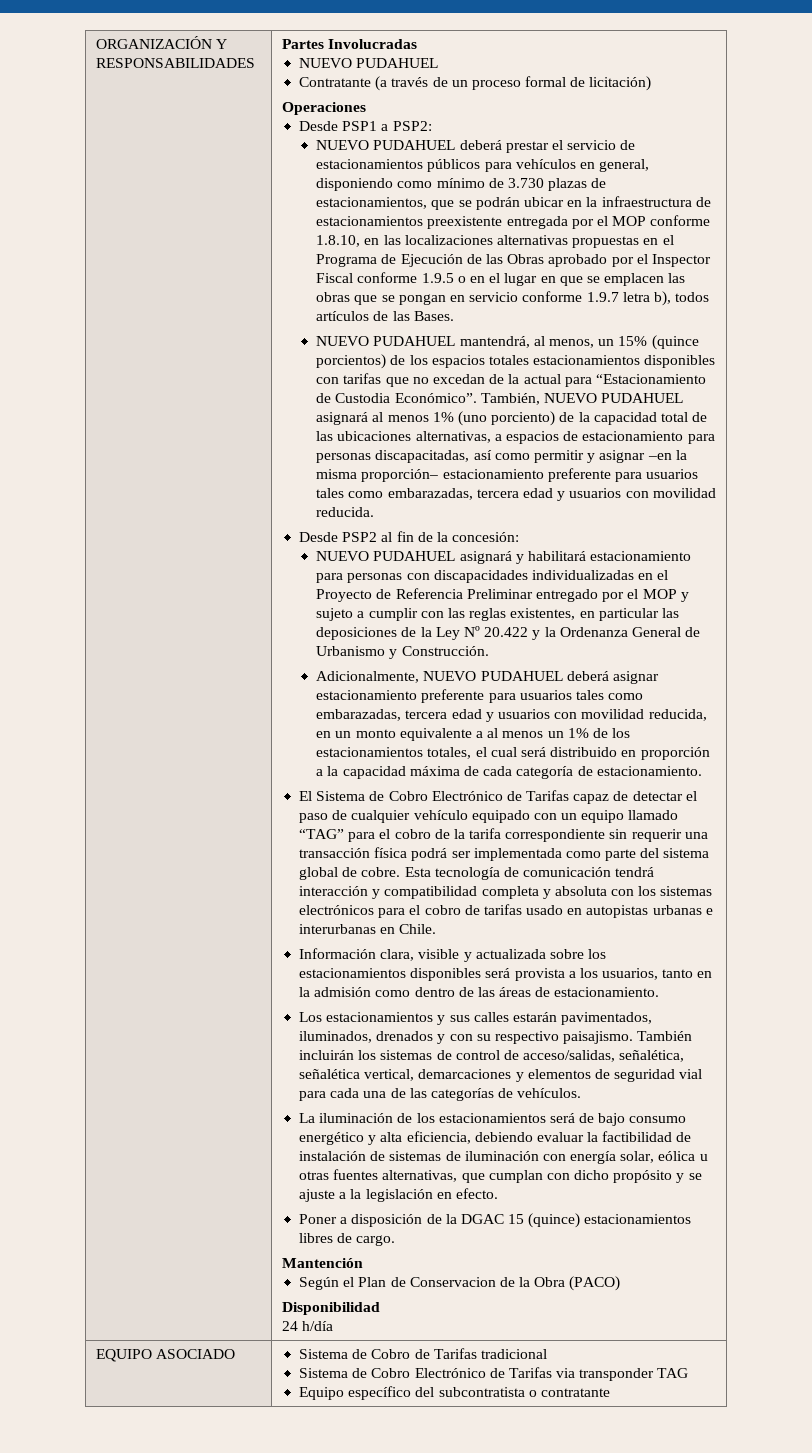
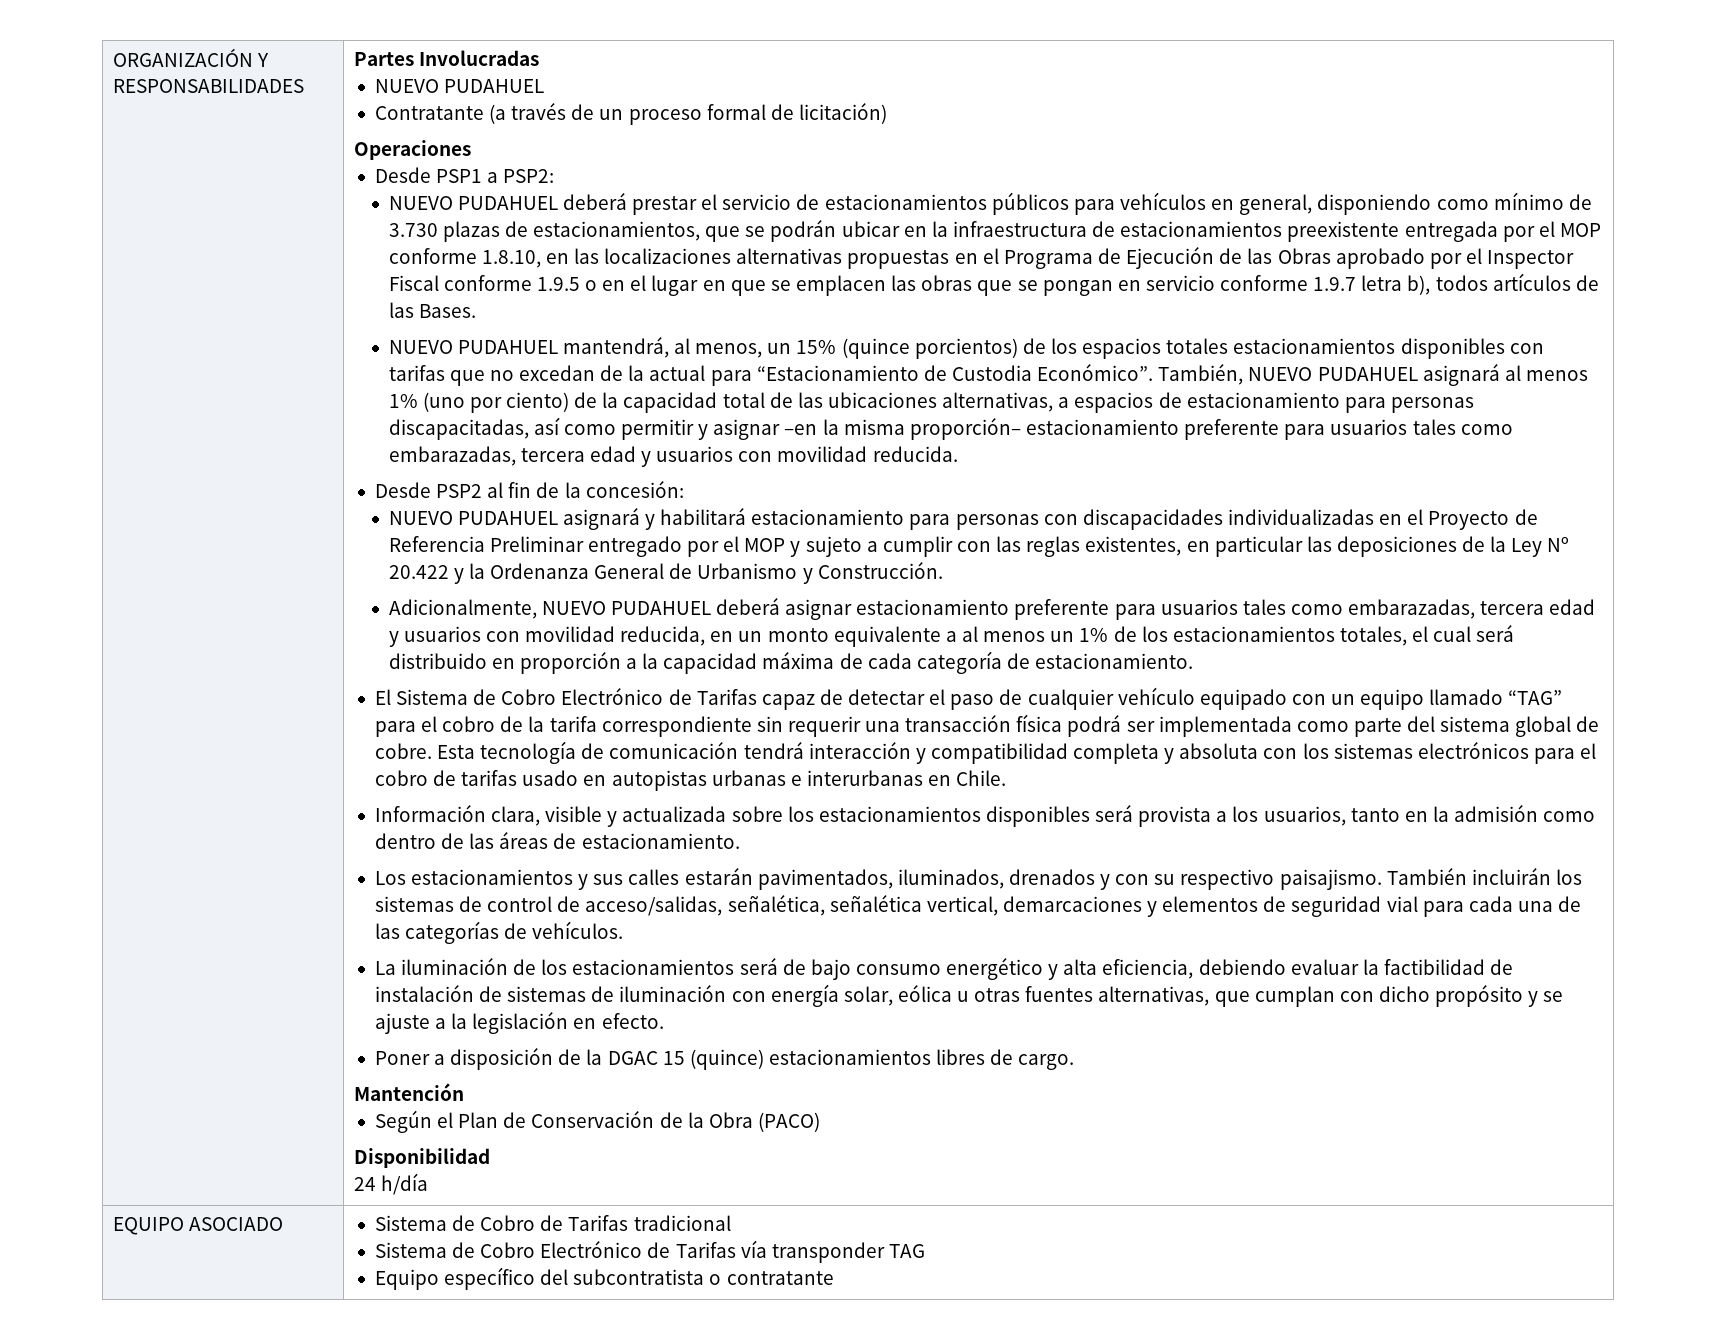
[491,411,556,426] porciento) -> [469,392,570,413] por ciento)
[409,1277,496,1287] Conservacion -> [531,1111,655,1128] Conservación
[556,1368,576,1378] via -> [740,1240,767,1258] vía

